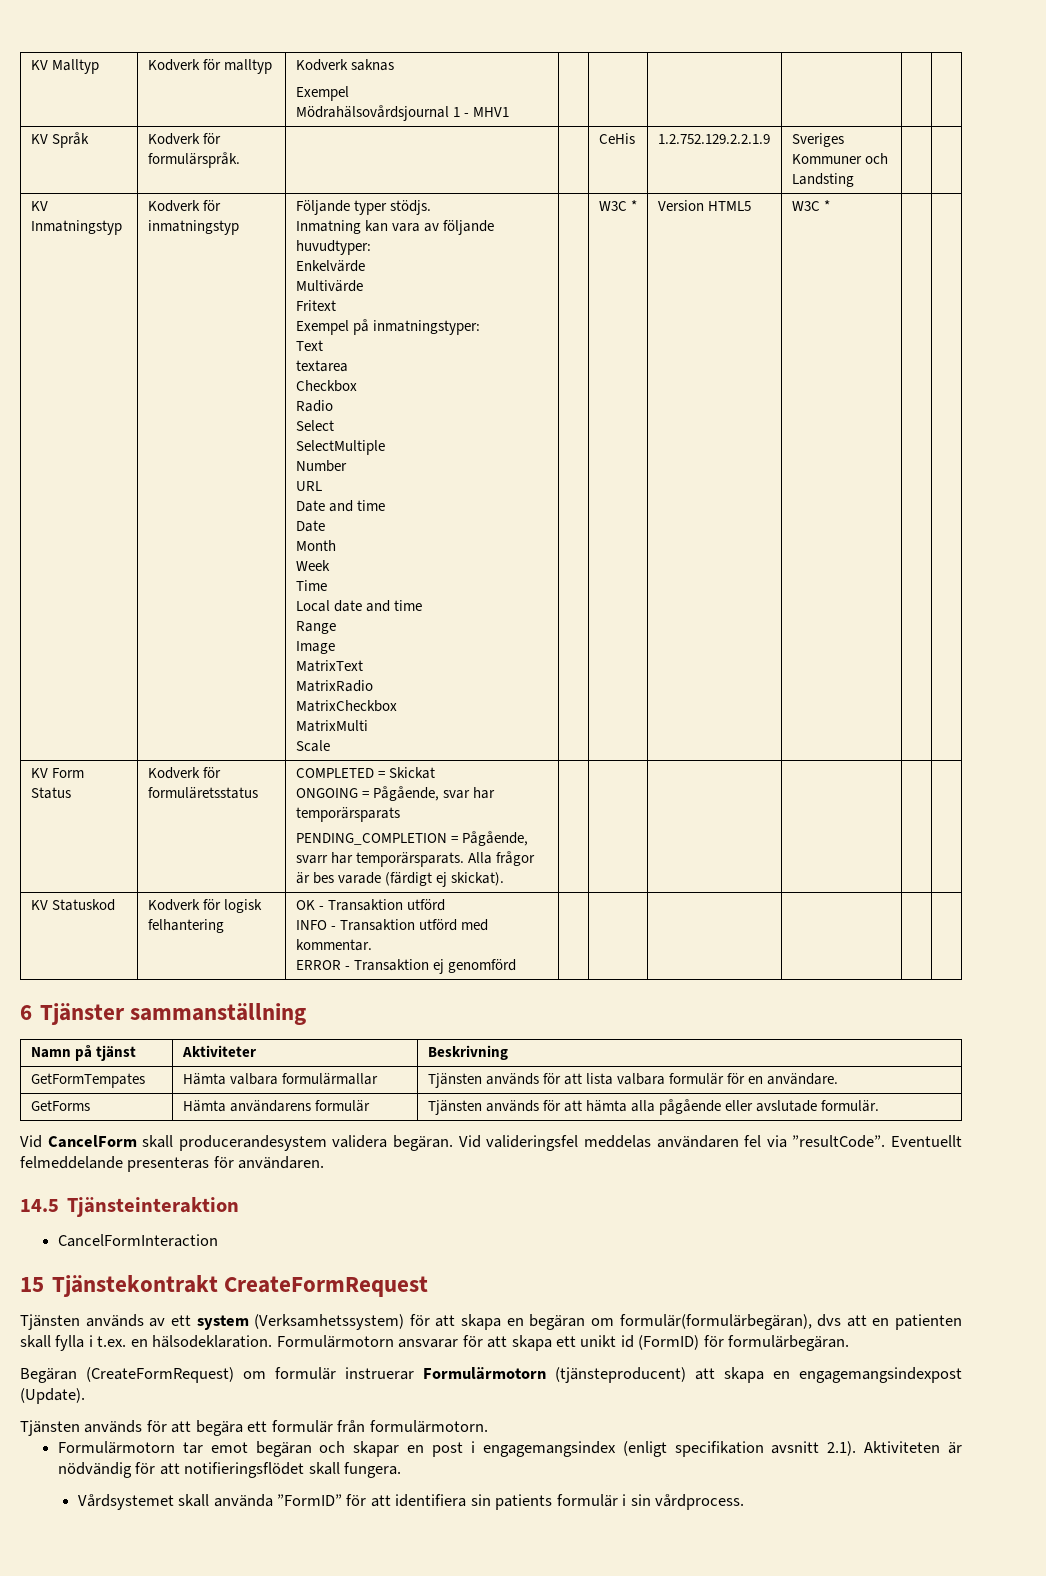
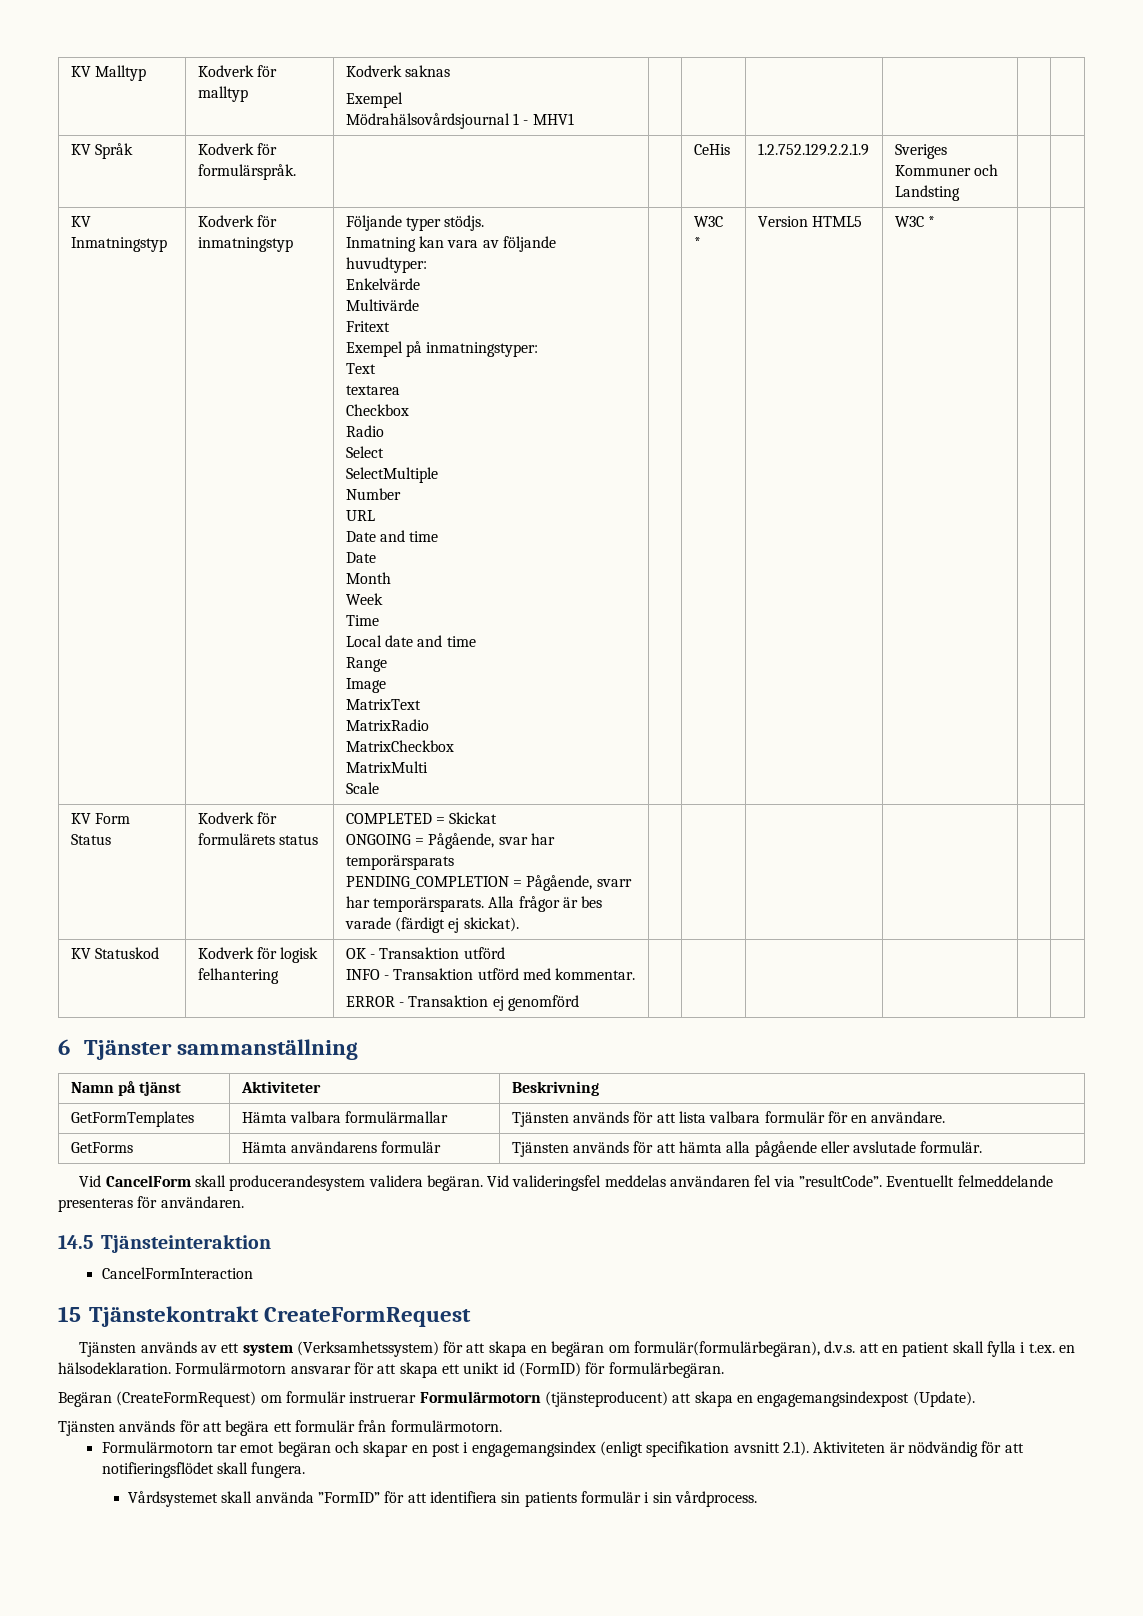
[147,787,258,799] formuläretsstatus -> [197,833,318,845] formulärets status
[30,1073,145,1088] GetFormTempates -> [70,1111,194,1127] GetFormTemplates
[817,1314,842,1327] dvs -> [824,1341,856,1353] d.v.s.
[895,1314,962,1330] patienten -> [902,1342,950,1357] patient

